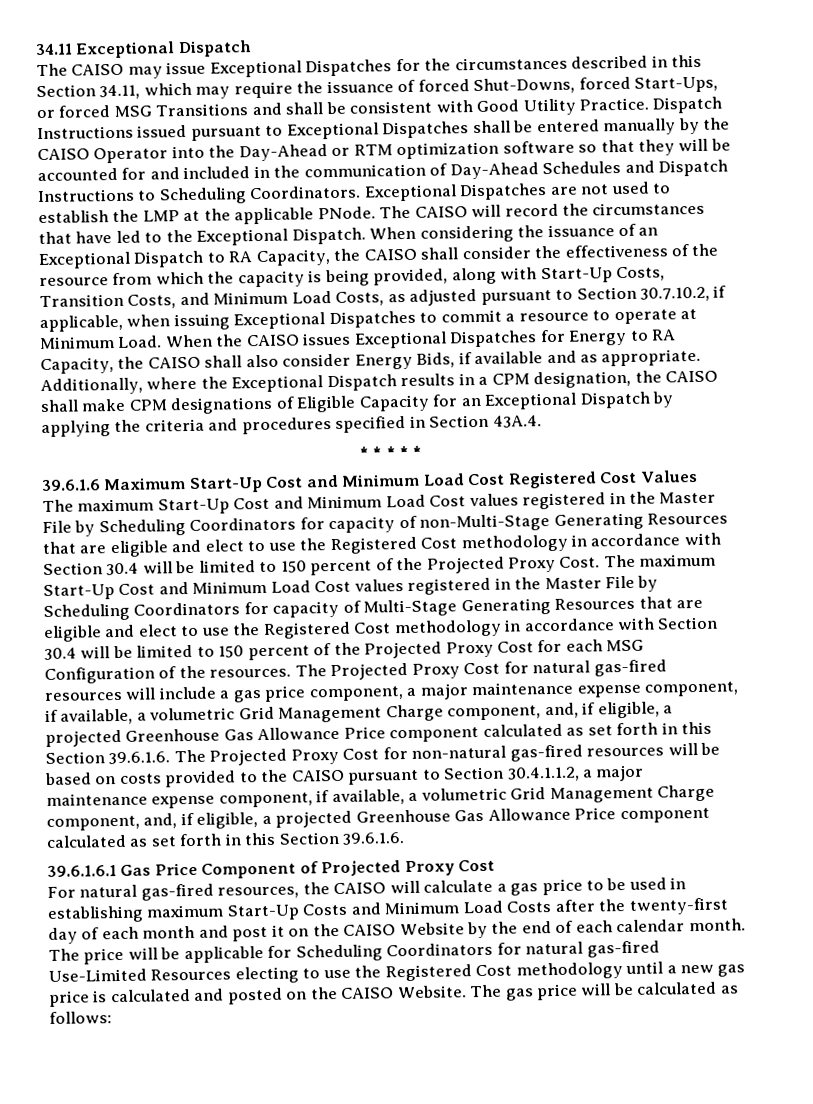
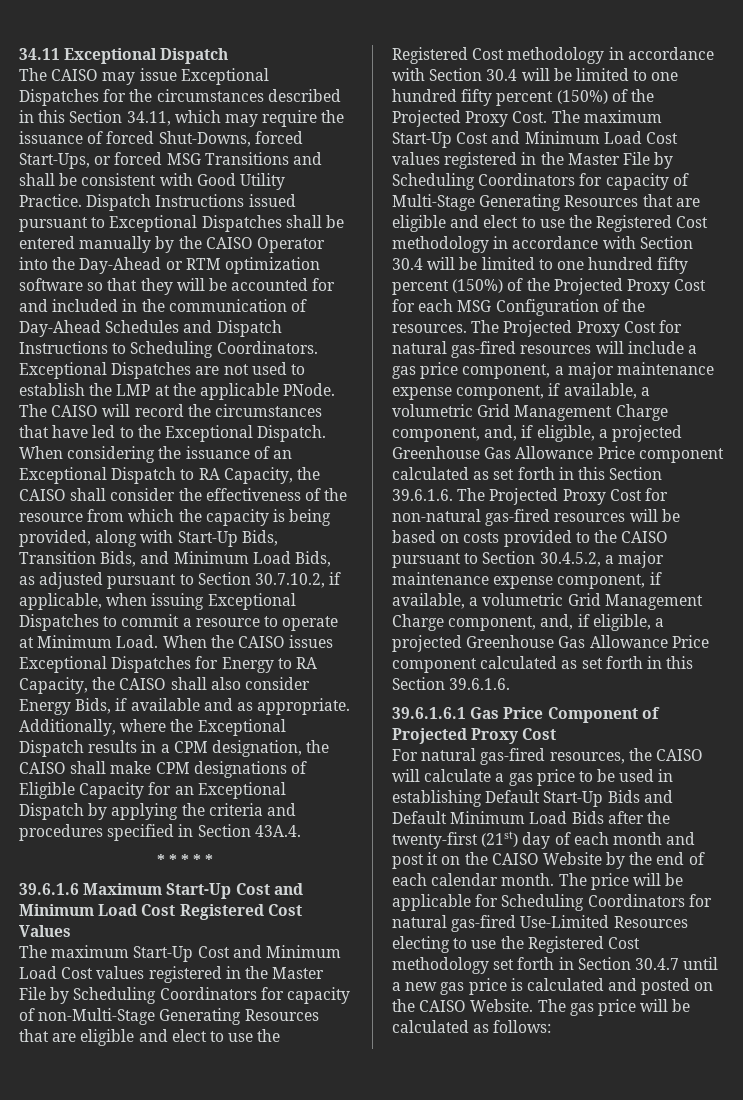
[616,266,666,282] [39,291,385,309] Costs, Transition Costs, and Minimum Load Costs, -> [241,530,278,546] [19,551,331,567] Bids, Transition Bids, and Minimum Load Bids,
[280,560,373,576] 150 percent -> [651,72,679,81] [392,89,608,106] one hundred fifty percent (150%)
[218,645,310,661] 150 percent -> [556,257,689,274] [392,279,504,295] one hundred fifty percent (150%)
[506,766,580,782] 30.4.1.1.2, -> [539,552,601,567] 30.4.5.2,
[146,900,552,921] maximum Start-Up Costs and Minimum Load Costs -> [485,790,673,807] [392,811,604,824] Default Start-Up Bids and Default Minimum Load Bids
(729, 906) none -> [481,831,519,847] (21st)
(623, 971) none -> [493,957,679,970] set forth in Section 30.4.7

